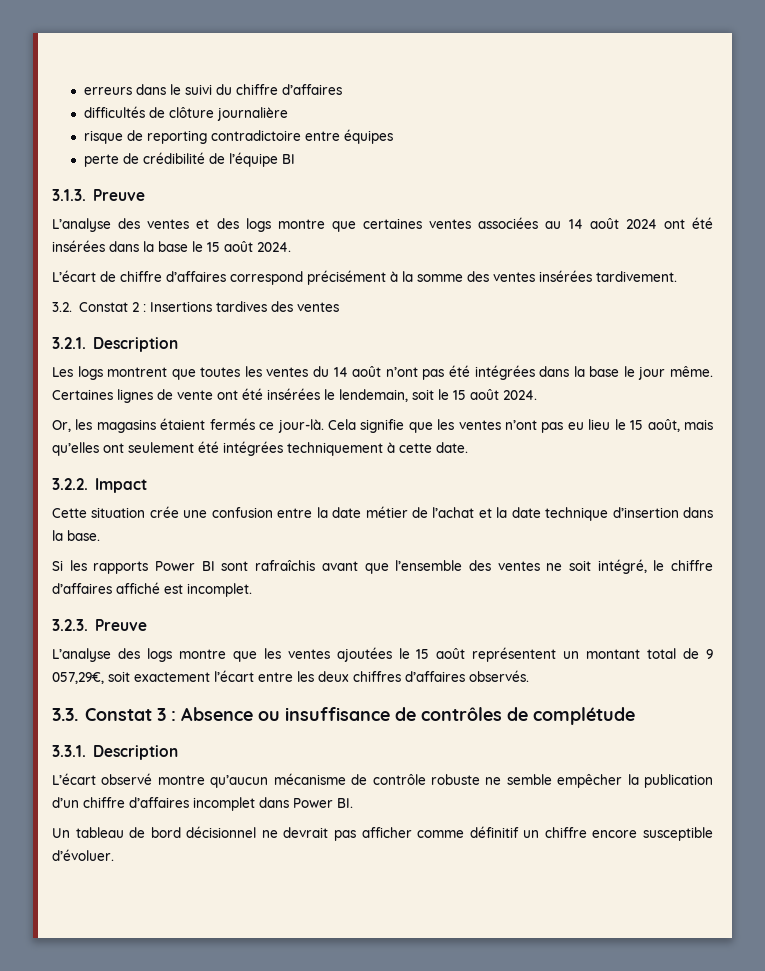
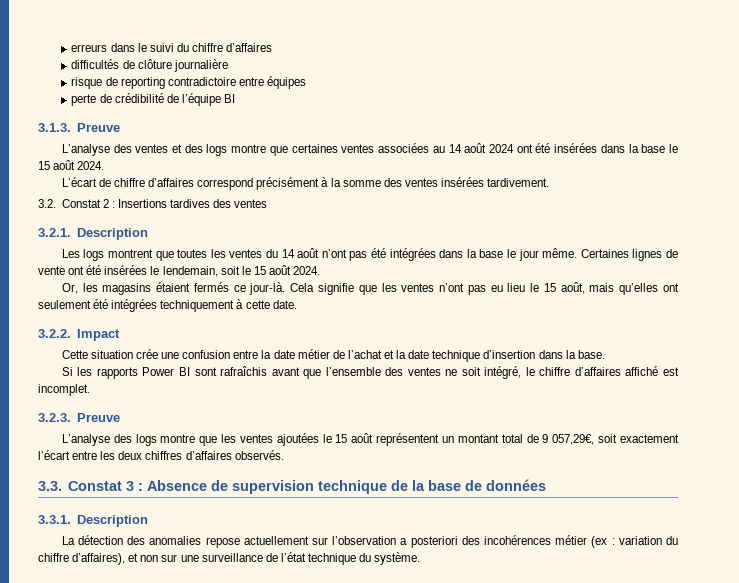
[257,707,635,725] [52,745,178,760] [52,773,713,788] [52,797,353,811] [52,826,713,841] [52,849,114,861] ou insuffisance de contrôles de complétude // 3.3.1. Description // L’écart observé montre qu’aucun mécanisme de contrôle robuste ne semble empêcher la publication d’un chiffre d’affaires incomplet dans Power BI. // Un tableau de bord décisionnel ne devrait pas afficher comme définitif un chiffre encore susceptible d’évoluer. -> [210,479,546,494] [38,515,148,527] [61,535,679,548] [38,552,421,565] de supervision technique de la base de données // 3.3.1. Description // La détection des anomalies repose actuellement sur l’observation a posteriori des incohérences métier (ex : variation du chiffre d’affaires), et non sur une surveillance de l’état technique du système.

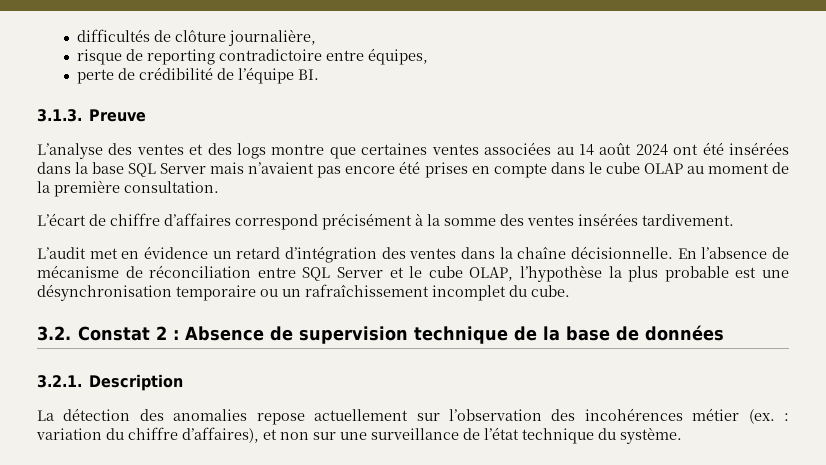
[71,43,273,52] erreurs dans le suivi du chiffre d’affaires // -> (77, 35) none
[173,59,228,72] journalière -> [228,29,317,46] journalière,
[266,76,306,89] équipes -> [368,48,429,65] équipes,
[223,94,235,103] BI -> [298,69,320,80] BI.
[669,144,678,153] [38,160,105,170] le 15 août 2024. -> [128,161,789,178] [37,180,219,197] SQL Server mais n’avaient pas encore été prises en compte dans le cube OLAP au moment de la première consultation.
[38,199,268,208] [38,228,148,240] [61,248,679,261] [38,265,321,277] [61,282,680,295] [38,299,297,312] [38,329,120,341] [61,349,605,362] [61,366,680,379] [38,384,90,396] [38,413,120,422] [61,433,679,446] [38,450,284,460] [38,481,134,491] 3.2. Constat 2 : Insertions tardives des ventes // 3.2.1. Description // Les logs montrent que toutes les ventes du 14 août n’ont pas été intégrées dans la base le jour même. Certaines lignes de vente ont été insérées le lendemain, soit le 15 août 2024. // Or, les magasins étaient fermés ce jour-là. Cela signifie que les ventes n’ont pas eu lieu le 15 août, mais qu’elles ont seulement été intégrées techniquement à cette date. // 3.2.2. Impact // Cette situation crée une confusion entre la date métier de l’achat et la date technique d’insertion dans la base. // Si les rapports Power BI sont rafraîchis avant que l’ensemble des ventes ne soit intégré, le chiffre d’affaires affiché est incomplet. // 3.2.3. Preuve // L’analyse des logs montre que les ventes ajoutées le 15 août représentent un montant total de 9 057,29€, soit exactement l’écart entre les deux chiffres d’affaires observés. // 3.3. Constat 3 -> [37,246,789,263] [37,265,790,282] [37,284,570,301] [37,326,168,341] L’audit met en évidence un retard d’intégration des ventes dans la chaîne décisionnelle. En l’absence de mécanisme de réconciliation entre SQL Server et le cube OLAP, l’hypothèse la plus probable est une désynchronisation temporaire ou un rafraîchissement incomplet du cube. // 3.2. Constat 2
[38,515,71,524] 3.3.1. -> [37,375,82,388] 3.2.1.
[400,536,458,548] a posteriori -> (542, 415) none
[591,536,608,548] (ex -> [748,409,775,424] (ex.

